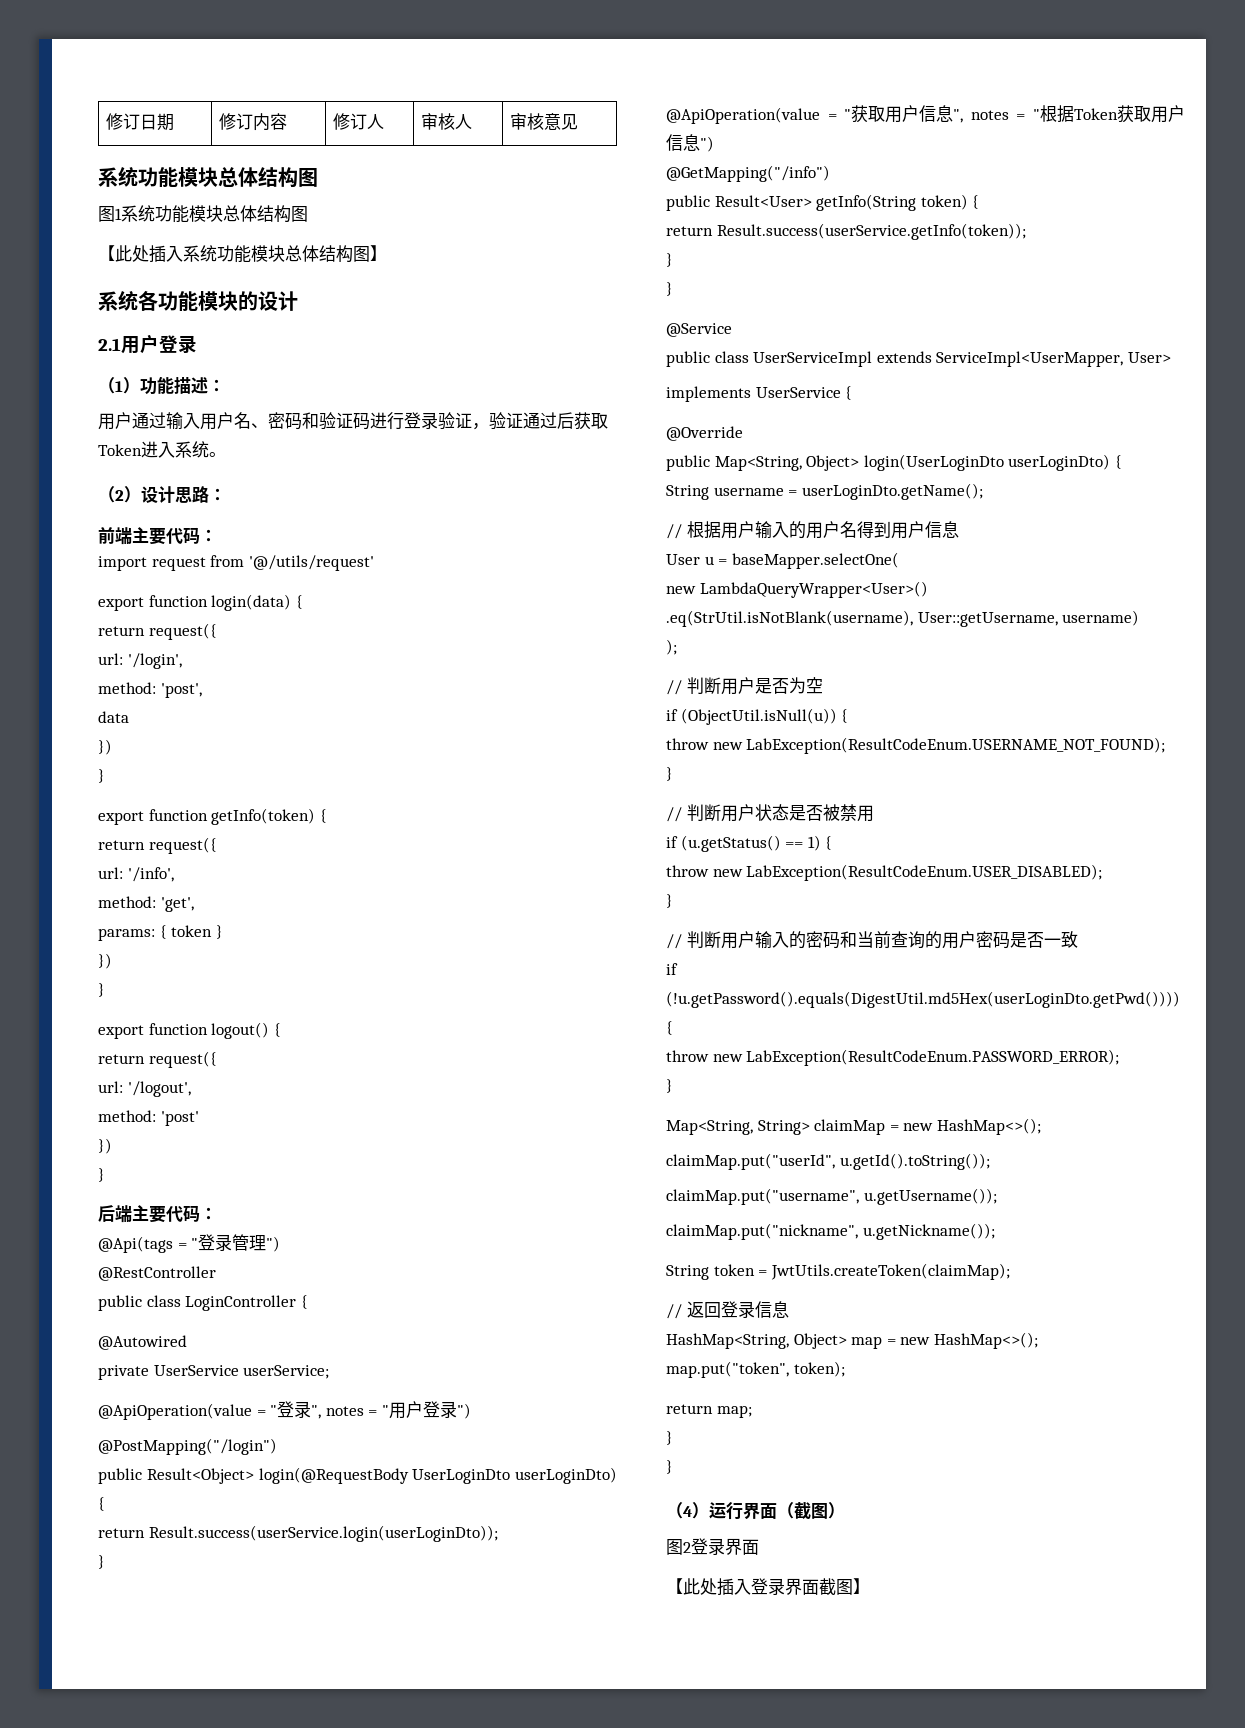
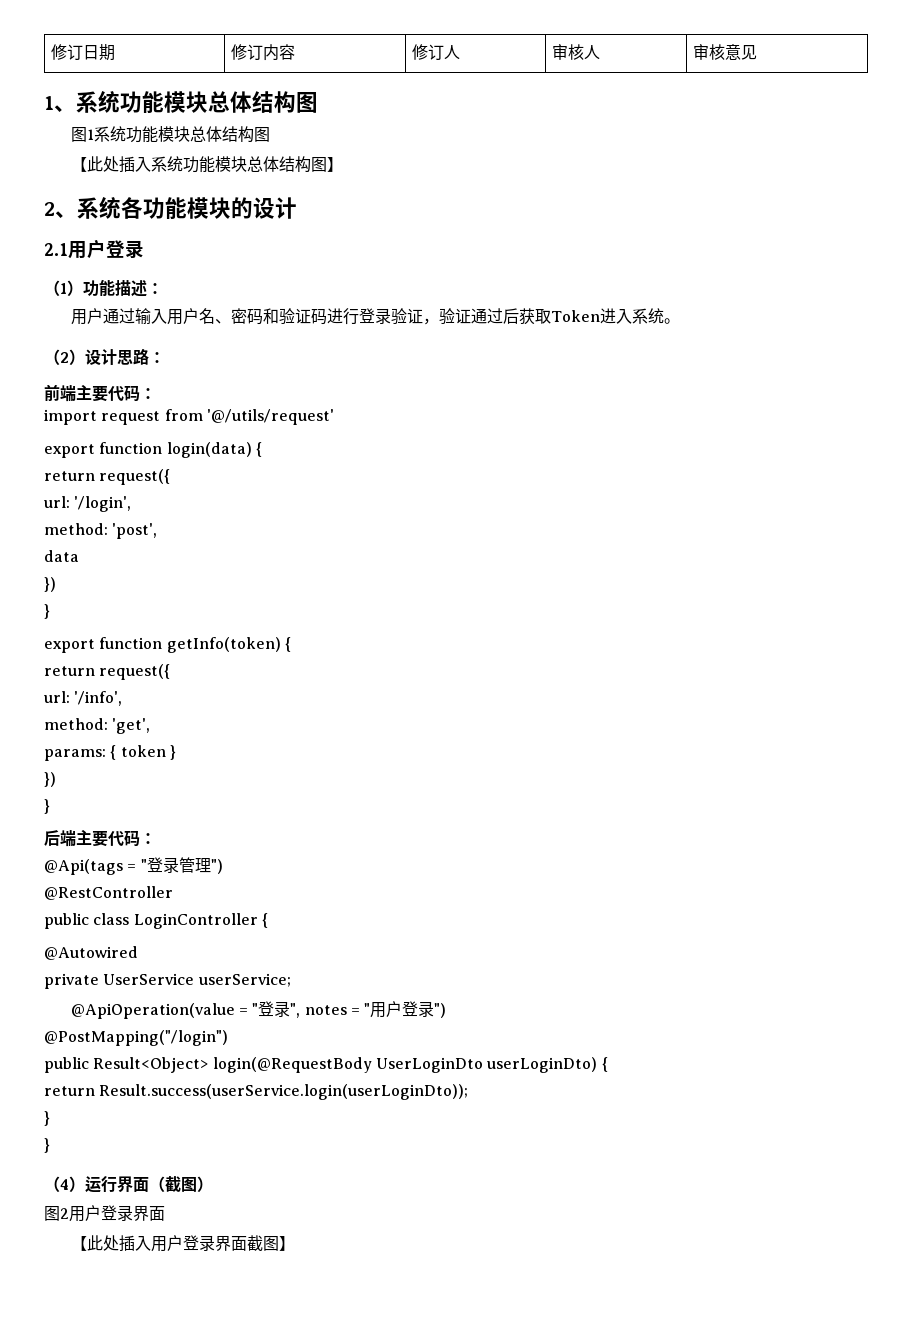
(578, 122) none -> [44,96,76,112] 1、
(387, 253) none -> [44,202,77,218] 2、
[98,1022,281,1039] [98,1051,217,1068] [98,1081,191,1097] [98,1110,199,1126] [98,1138,112,1154] [98,1168,105,1182] // export function logout() { // return request({ // url: '/logout', // method: 'post' // }) // } -> (50, 806) none
[666,105,1185,124] [666,134,714,152] [666,165,830,182] [666,194,980,211] [666,223,1026,240] [666,253,673,267] [666,282,673,296] [666,323,732,337] [666,351,1171,367] [666,386,853,402] [666,426,743,441] [666,454,1122,471] [666,483,983,500] [666,521,959,539] [666,552,899,569] [666,581,928,598] [666,610,1140,627] [666,639,677,655] [666,677,823,695] [666,708,849,725] [666,737,1166,754] [666,767,673,781] [666,804,874,822] [666,835,833,852] [666,864,1103,881] [666,894,673,908] [666,931,1078,949] [666,963,678,975] [666,991,1180,1008] [666,1021,673,1035] [666,1049,1120,1066] [666,1079,673,1093] [666,1118,1041,1135] [666,1153,990,1170] [666,1188,997,1205] [666,1223,995,1240] [666,1263,1010,1280] [666,1301,789,1319] [666,1332,1038,1349] [666,1361,845,1378] [666,1404,752,1418] [666,1431,673,1445] // @ApiOperation(value = "获取用户信息", notes = "根据Token获取用户信息") // @GetMapping("/info") // public Result<User> getInfo(String token) { // return Result.success(userService.getInfo(token)); // } // } // @Service // public class UserServiceImpl extends ServiceImpl<UserMapper, User> // implements UserService { // @Override // public Map<String, Object> login(UserLoginDto userLoginDto) { // String username = userLoginDto.getName(); // // 根据用户输入的用户名得到用户信息 // User u = baseMapper.selectOne( // new LambdaQueryWrapper<User>() // .eq(StrUtil.isNotBlank(username), User::getUsername, username) // ); // // 判断用户是否为空 // if (ObjectUtil.isNull(u)) { // throw new LabException(ResultCodeEnum.USERNAME_NOT_FOUND); // } // // 判断用户状态是否被禁用 // if (u.getStatus() == 1) { // throw new LabException(ResultCodeEnum.USER_DISABLED); // } // // 判断用户输入的密码和当前查询的用户密码是否一致 // if (!u.getPassword().equals(DigestUtil.md5Hex(userLoginDto.getPwd()))) { // throw new LabException(ResultCodeEnum.PASSWORD_ERROR); // } // Map<String, String> claimMap = new HashMap<>(); // claimMap.put("userId", u.getId().toString()); // claimMap.put("username", u.getUsername()); // claimMap.put("nickname", u.getNickname()); // String token = JwtUtils.createToken(claimMap); // // 返回登录信息 // HashMap<String, Object> map = new HashMap<>(); // map.put("token", token); // return map; // } -> (50, 1118) none
(691, 1547) none -> [69,1205,101,1222] 用户
(751, 1587) none -> [150,1235,183,1252] 用户

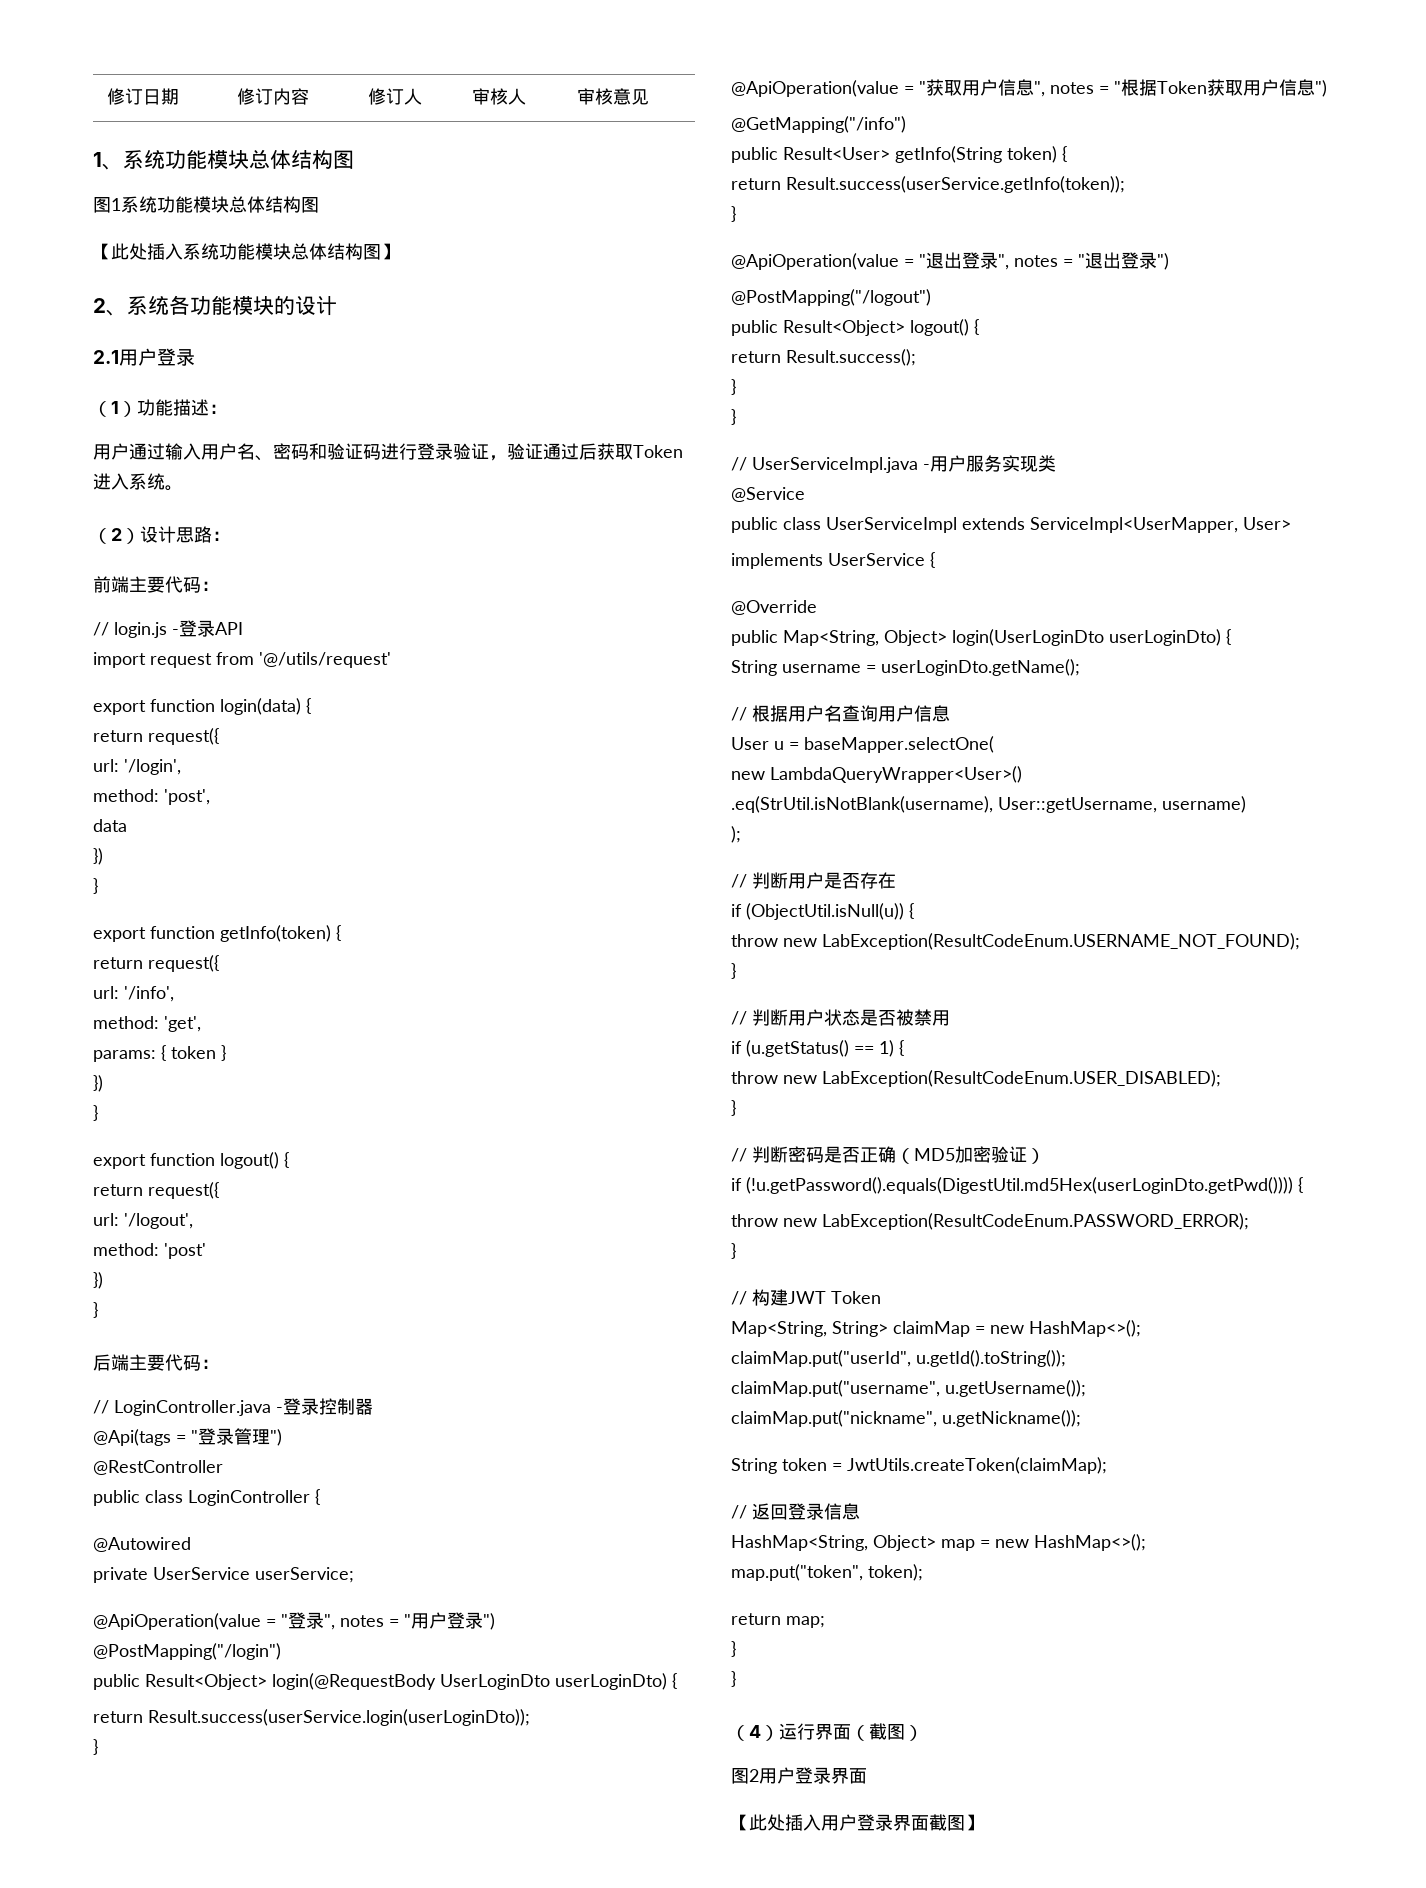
(156, 393) none -> [93,620,243,638] // // login.js -登录API
[44,829,156,847] 后端主要代码： -> [93,1152,289,1169] [93,1182,219,1199] [93,1213,193,1229] [93,1243,206,1259] [93,1272,103,1289] [93,1302,98,1318] [93,1354,219,1371] [93,1398,373,1416] export function logout() { // return request({ // url: '/logout', // method: 'post' // }) // } // 后端主要代码： // // LoginController.java -登录控制器
(50, 1118) none -> [731,79,1327,97] [731,116,906,133] [731,146,1067,163] [731,176,1125,193] [731,206,736,222] [731,252,1169,270] [731,289,931,306] [731,319,979,336] [731,349,916,366] [731,379,736,395] [731,409,736,425] [731,455,1056,473] [731,487,805,502] [731,517,1291,533] [731,552,935,569] [731,600,817,615] [731,629,1231,646] [731,659,1080,676] [731,705,950,722] [731,736,994,753] [731,766,1022,783] [731,796,1246,813] [731,826,741,843] [731,872,896,889] [731,903,914,920] [731,933,1300,950] [731,963,736,979] [731,1009,950,1026] [731,1040,904,1057] [731,1070,1221,1087] [731,1100,736,1116] [731,1146,1045,1164] [731,1177,1303,1194] [731,1213,1249,1230] [731,1243,736,1259] [731,1289,881,1306] [731,1320,1141,1337] [731,1350,1066,1367] [731,1380,1086,1397] [731,1410,1081,1427] [731,1457,1107,1474] [731,1503,860,1520] [731,1534,1146,1551] [731,1564,923,1581] [731,1613,825,1628] [731,1641,736,1657] // @ApiOperation(value = "获取用户信息", notes = "根据Token获取用户信息") // @GetMapping("/info") // public Result<User> getInfo(String token) { // return Result.success(userService.getInfo(token)); // } // @ApiOperation(value = "退出登录", notes = "退出登录") // @PostMapping("/logout") // public Result<Object> logout() { // return Result.success(); // } // } // // UserServiceImpl.java -用户服务实现类 // @Service // public class UserServiceImpl extends ServiceImpl<UserMapper, User> // implements UserService { // @Override // public Map<String, Object> login(UserLoginDto userLoginDto) { // String username = userLoginDto.getName(); // // 根据用户名查询用户信息 // User u = baseMapper.selectOne( // new LambdaQueryWrapper<User>() // .eq(StrUtil.isNotBlank(username), User::getUsername, username) // ); // // 判断用户是否存在 // if (ObjectUtil.isNull(u)) { // throw new LabException(ResultCodeEnum.USERNAME_NOT_FOUND); // } // // 判断用户状态是否被禁用 // if (u.getStatus() == 1) { // throw new LabException(ResultCodeEnum.USER_DISABLED); // } // // 判断密码是否正确（MD5加密验证） // if (!u.getPassword().equals(DigestUtil.md5Hex(userLoginDto.getPwd()))) { // throw new LabException(ResultCodeEnum.PASSWORD_ERROR); // } // // 构建JWT Token // Map<String, String> claimMap = new HashMap<>(); // claimMap.put("userId", u.getId().toString()); // claimMap.put("username", u.getUsername()); // claimMap.put("nickname", u.getNickname()); // String token = JwtUtils.createToken(claimMap); // // 返回登录信息 // HashMap<String, Object> map = new HashMap<>(); // map.put("token", token); // return map; // }

